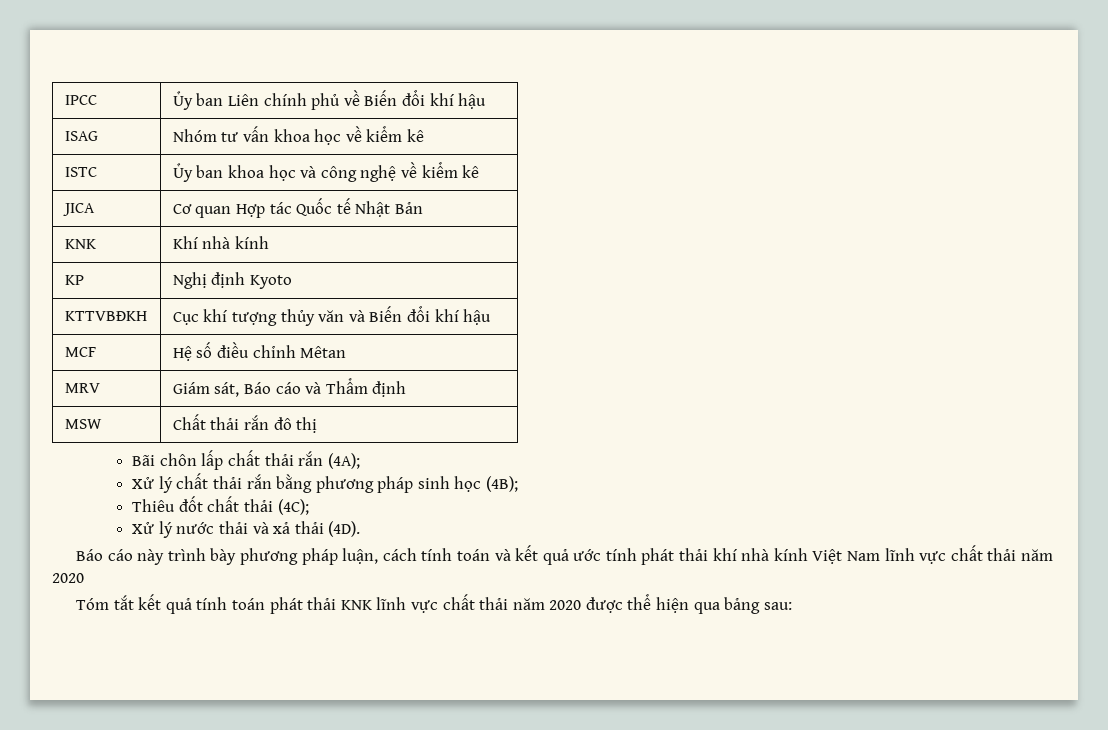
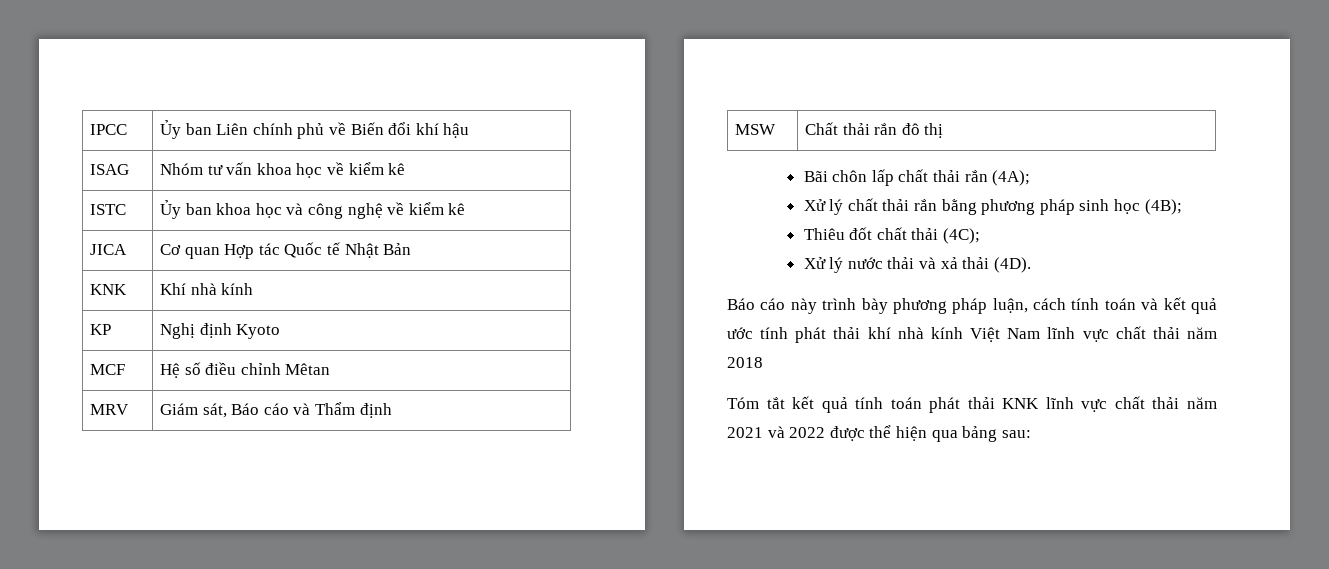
[64,311,147,321] [172,306,492,326] // KTTVBĐKH | Cục khí tượng thủy văn và Biến đổi khí hậu -> (281, 331) none
[52,573,84,583] 2020 -> [727,357,763,368] 2018
[549,600,582,610] 2020 -> [727,426,826,438] 2021 và 2022

